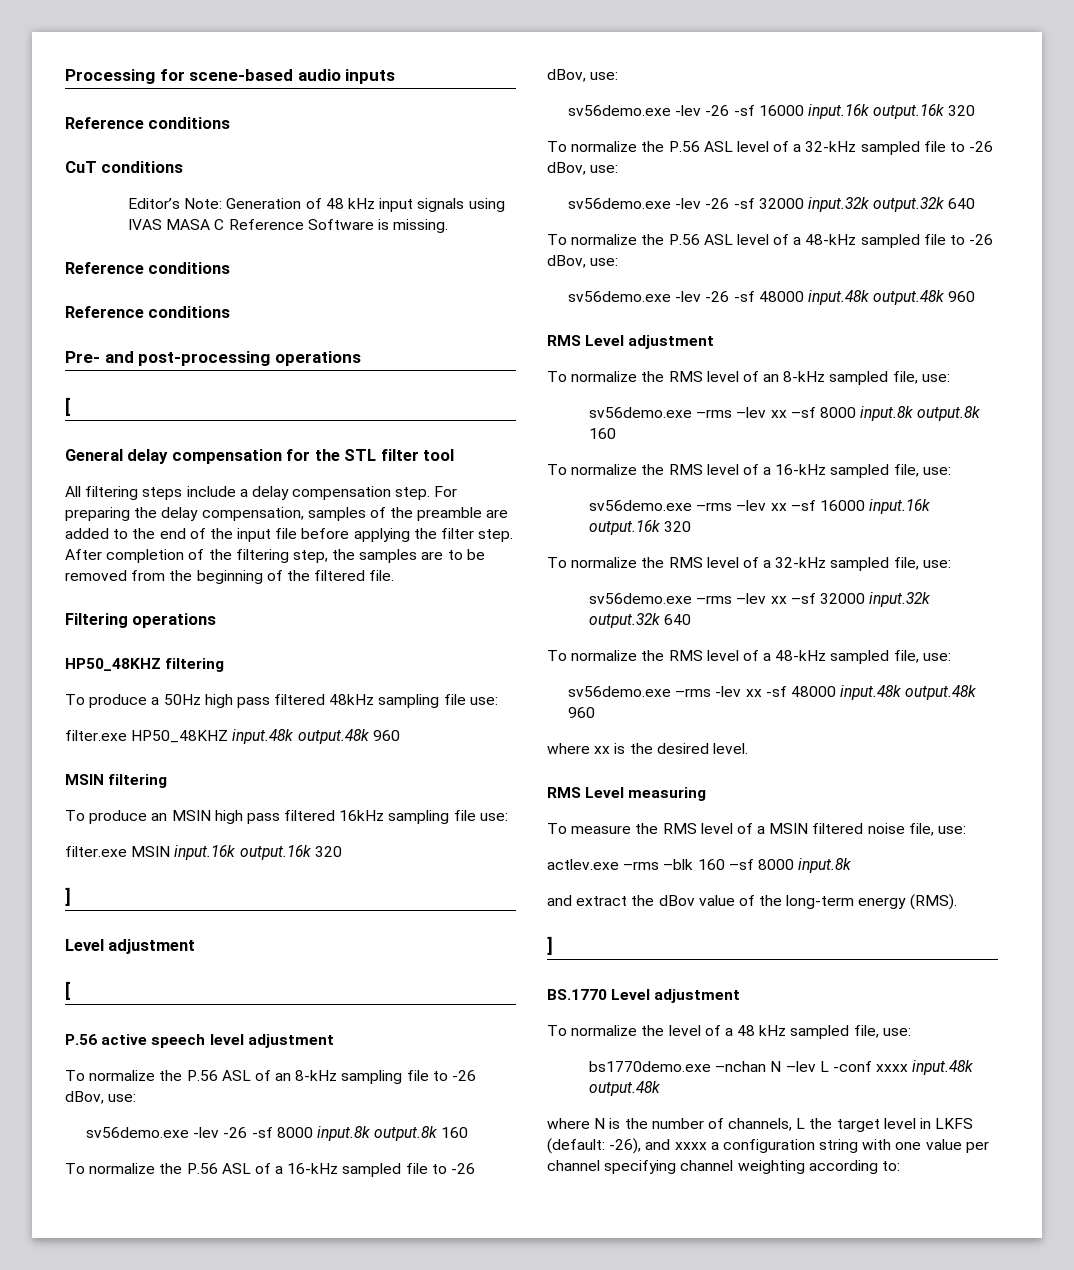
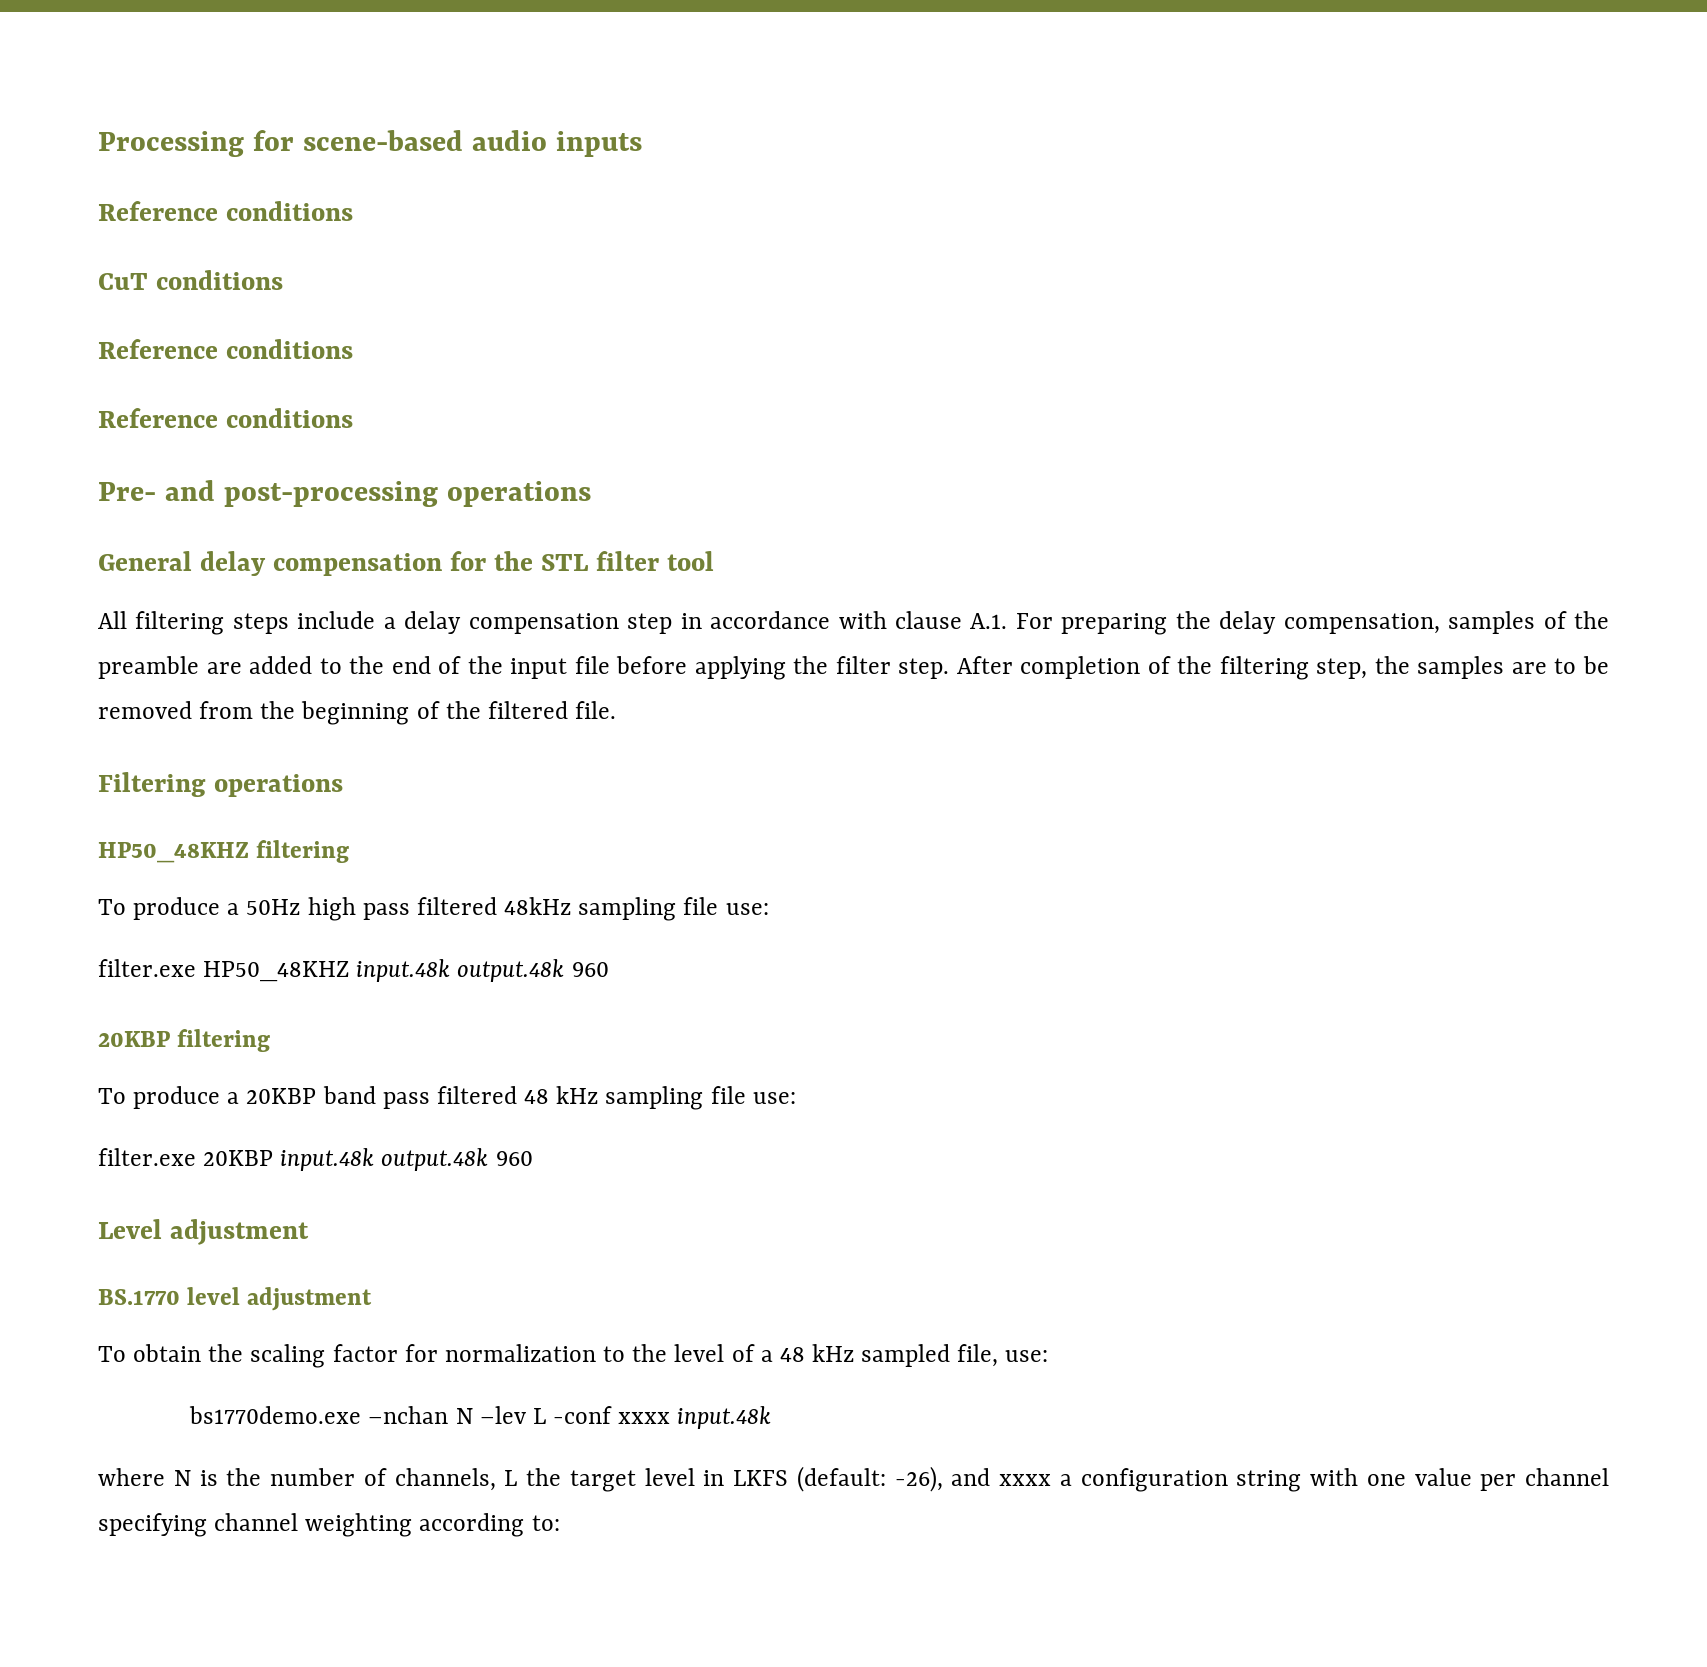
[128,198,505,212] [128,219,449,233] // Editor’s Note: Generation of 48 kHz input signals using IVAS MASA C Reference Software is missing. -> (283, 280) none
[65,397,71,416] // [ -> (591, 494) none
[395,487,431,500] step. -> [627,611,1008,634] step in accordance with clause A.1.
[65,774,168,788] [65,810,508,824] [65,845,342,860] [65,887,71,906] [65,939,196,954] [65,981,71,1000] [65,1034,334,1048] [65,1070,477,1084] [65,1091,137,1104] [86,1126,469,1141] [65,1163,476,1177] [547,69,619,82] [568,104,976,119] [547,141,994,155] [547,162,619,175] [568,197,976,212] [547,234,994,248] [547,255,619,268] [568,290,976,305] [547,335,715,349] [547,371,950,385] [589,406,981,421] [589,428,617,439] [547,464,951,478] [589,499,931,514] [589,520,692,535] [547,557,951,571] [589,592,931,607] [589,613,692,628] [547,650,951,664] [568,685,977,700] [568,707,596,718] [547,743,748,754] [547,787,707,801] [547,823,967,836] [547,858,852,873] [547,894,957,910] [547,936,553,955] [547,989,741,1003] [547,1025,638,1036] MSIN filtering // To produce an MSIN high pass filtered 16kHz sampling file use: // filter.exe MSIN input.16k output.16k 320 // ] // Level adjustment // [ // P.56 active speech level adjustment // To normalize the P.56 ASL of an 8-kHz sampling file to -26 dBov, use: // sv56demo.exe -lev -26 -sf 8000 input.8k output.8k 160 // To normalize the P.56 ASL of a 16-kHz sampled file to -26 dBov, use: // sv56demo.exe -lev -26 -sf 16000 input.16k output.16k 320 // To normalize the P.56 ASL level of a 32-kHz sampled file to -26 dBov, use: // sv56demo.exe -lev -26 -sf 32000 input.32k output.32k 640 // To normalize the P.56 ASL level of a 48-kHz sampled file to -26 dBov, use: // sv56demo.exe -lev -26 -sf 48000 input.48k output.48k 960 // RMS Level adjustment // To normalize the RMS level of an 8-kHz sampled file, use: // sv56demo.exe –rms –lev xx –sf 8000 input.8k output.8k 160 // To normalize the RMS level of a 16-kHz sampled file, use: // sv56demo.exe –rms –lev xx –sf 16000 input.16k output.16k 320 // To normalize the RMS level of a 32-kHz sampled file, use: // sv56demo.exe –rms –lev xx –sf 32000 input.32k output.32k 640 // To normalize the RMS level of a 48-kHz sampled file, use: // sv56demo.exe –rms -lev xx -sf 48000 input.48k output.48k 960 // where xx is the desired level. // RMS Level measuring // To measure the RMS level of a MSIN filtered noise file, use: // actlev.exe –rms –blk 160 –sf 8000 input.8k // and extract the dBov value of the long-term energy (RMS). // ] // BS.1770 Level adjustment // To normalize -> [98,1029,271,1052] [98,1086,796,1110] [98,1148,533,1171] [98,1219,309,1245] [98,1287,373,1311] [98,1344,626,1368] 20KBP filtering // To produce a 20KBP band pass filtered 48 kHz sampling file use: // filter.exe 20KBP input.48k output.48k 960 // Level adjustment // BS.1770 level adjustment // To obtain the scaling factor for normalization to
[589,1081,661,1096] output.48k -> (772, 1417) none

